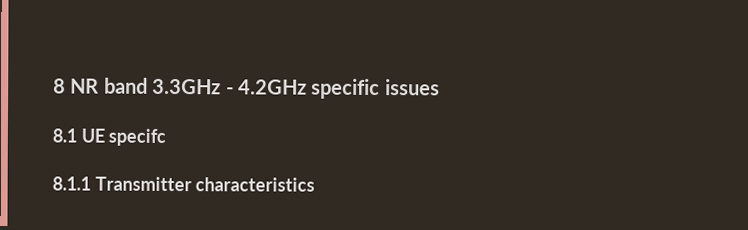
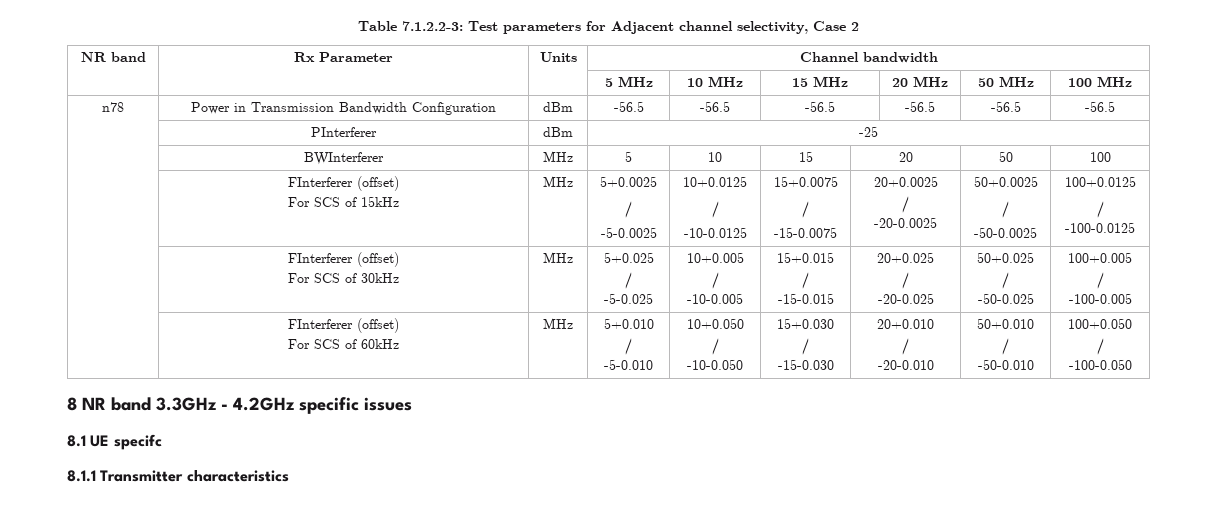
(53, 86) none -> [358,21,859,34] [80,52,146,62] [294,52,393,62] [539,52,577,62] [799,52,938,63] [604,76,653,87] [687,76,743,87] [792,76,848,87] [892,76,948,87] [977,76,1034,87] [1068,76,1132,87] [102,102,124,112] [191,102,496,115] [543,102,573,112] [613,101,644,112] [700,101,730,112] [805,101,835,112] [905,101,935,112] [990,101,1021,112] [1085,101,1115,112] [311,127,377,137] [543,127,573,137] [859,126,878,137] [304,152,384,165] [543,151,573,162] [625,151,632,162] [708,152,722,162] [798,151,813,162] [898,152,913,162] [998,151,1013,162] [1089,152,1111,162] [288,176,399,191] [288,196,399,207] [543,176,573,187] [600,176,657,187] [625,201,632,218] [600,227,657,238] [683,176,747,187] [711,201,719,218] [683,227,747,238] [773,176,838,187] [802,201,809,218] [774,227,837,238] [873,176,938,187] [902,196,909,213] [874,217,937,228] [973,176,1038,187] [1002,201,1009,218] [974,227,1037,238] [1064,176,1136,187] [1096,201,1104,218] [1065,222,1135,233] [288,252,399,267] [288,273,399,283] [543,252,573,263] [603,252,654,263] [625,272,632,289] [604,293,653,304] [686,252,744,263] [711,272,719,289] [687,293,743,304] [777,252,834,263] [802,272,809,289] [777,293,834,304] [877,252,934,263] [902,272,909,289] [877,293,934,304] [977,252,1034,263] [1002,272,1009,289] [977,293,1034,304] [1068,252,1132,263] [1096,272,1104,289] [1068,293,1132,304] [288,318,399,333] [288,339,399,349] [543,318,573,329] [603,318,654,329] [625,338,632,355] [604,359,653,370] [686,318,744,329] [711,338,719,355] [687,359,743,370] [777,318,834,329] [802,338,809,355] [777,359,834,370] [877,319,934,329] [902,338,909,355] [877,360,934,370] [977,318,1034,329] [1002,338,1009,355] [977,359,1034,370] [1068,318,1132,329] [1096,338,1104,355] [1068,359,1132,370] Table 7.1.2.2-3: Test parameters for Adjacent channel selectivity, Case 2 // NR band | Rx Parameter | Units | Channel bandwidth // | | | 5 MHz | 10 MHz | 15 MHz | 20 MHz | 50 MHz | 100 MHz // n78 | Power in Transmission Bandwidth Configuration | dBm | -56.5 | -56.5 | -56.5 | -56.5 | -56.5 | -56.5 // | PInterferer | dBm | -25 // | BWInterferer | MHz | 5 | 10 | 15 | 20 | 50 | 100 // | FInterferer (offset) // For SCS of 15kHz | MHz | 5+0.0025 // / // -5-0.0025 | 10+0.0125 // / // -10-0.0125 | 15+0.0075 // / // -15-0.0075 | 20+0.0025 // / // -20-0.0025 | 50+0.0025 // / // -50-0.0025 | 100+0.0125 // / // -100-0.0125 // | FInterferer (offset) // For SCS of 30kHz | MHz | 5+0.025 // / // -5-0.025 | 10+0.005 // / // -10-0.005 | 15+0.015 // / // -15-0.015 | 20+0.025 // / // -20-0.025 | 50+0.025 // / // -50-0.025 | 100+0.005 // / // -100-0.005 // | FInterferer (offset) // For SCS of 60kHz | MHz | 5+0.010 // / // -5-0.010 | 10+0.050 // / // -10-0.050 | 15+0.030 // / // -15-0.030 | 20+0.010 // / // -20-0.010 | 50+0.010 // / // -50-0.010 | 100+0.050 // / // -100-0.050 //

